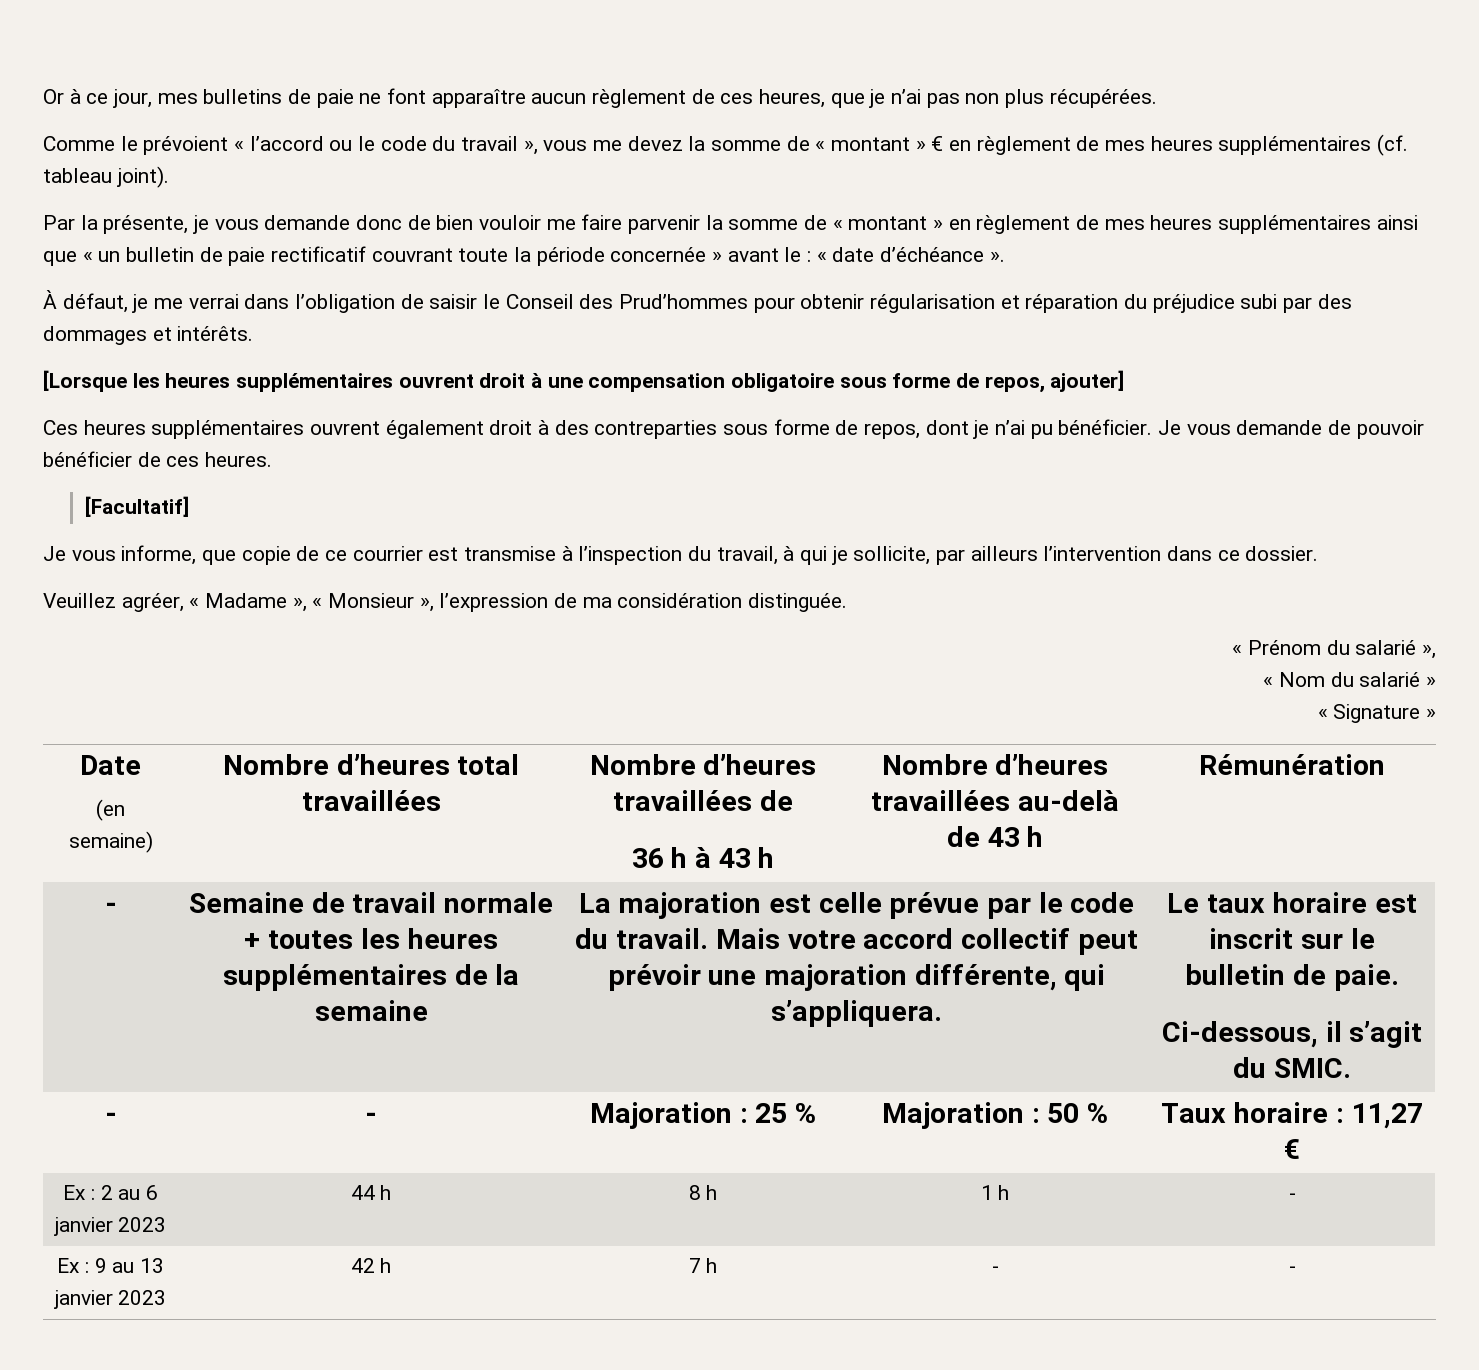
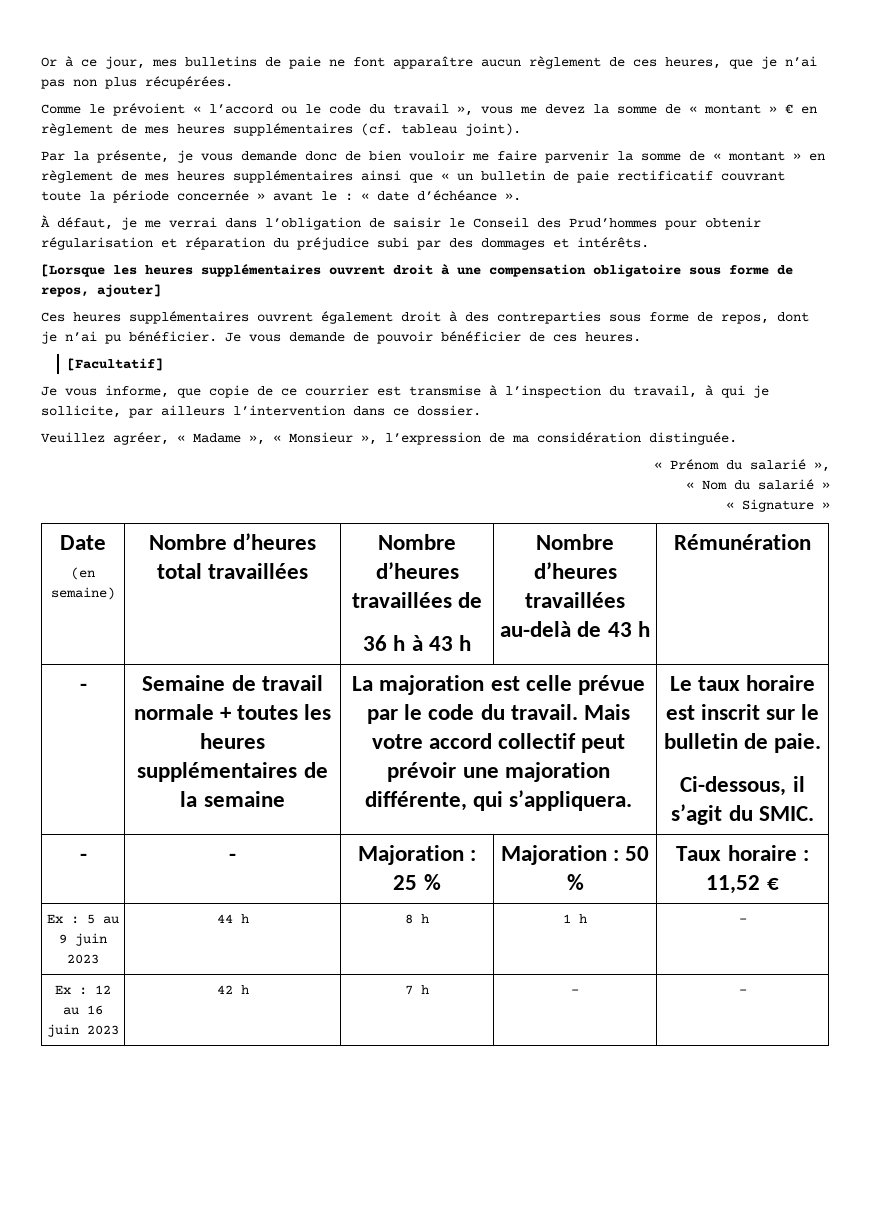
[1351,1103,1423,1129] 11,27 -> [706,875,761,894] 11,52
[100,1185,158,1200] [53,1217,113,1236] 2 au 6 janvier -> [87,914,119,924] [59,933,107,946] 5 au 9 juin
[94,1258,164,1273] [53,1290,113,1309] 9 au 13 janvier -> [95,985,111,994] [63,1005,103,1015] [47,1024,79,1037] 12 au 16 juin

